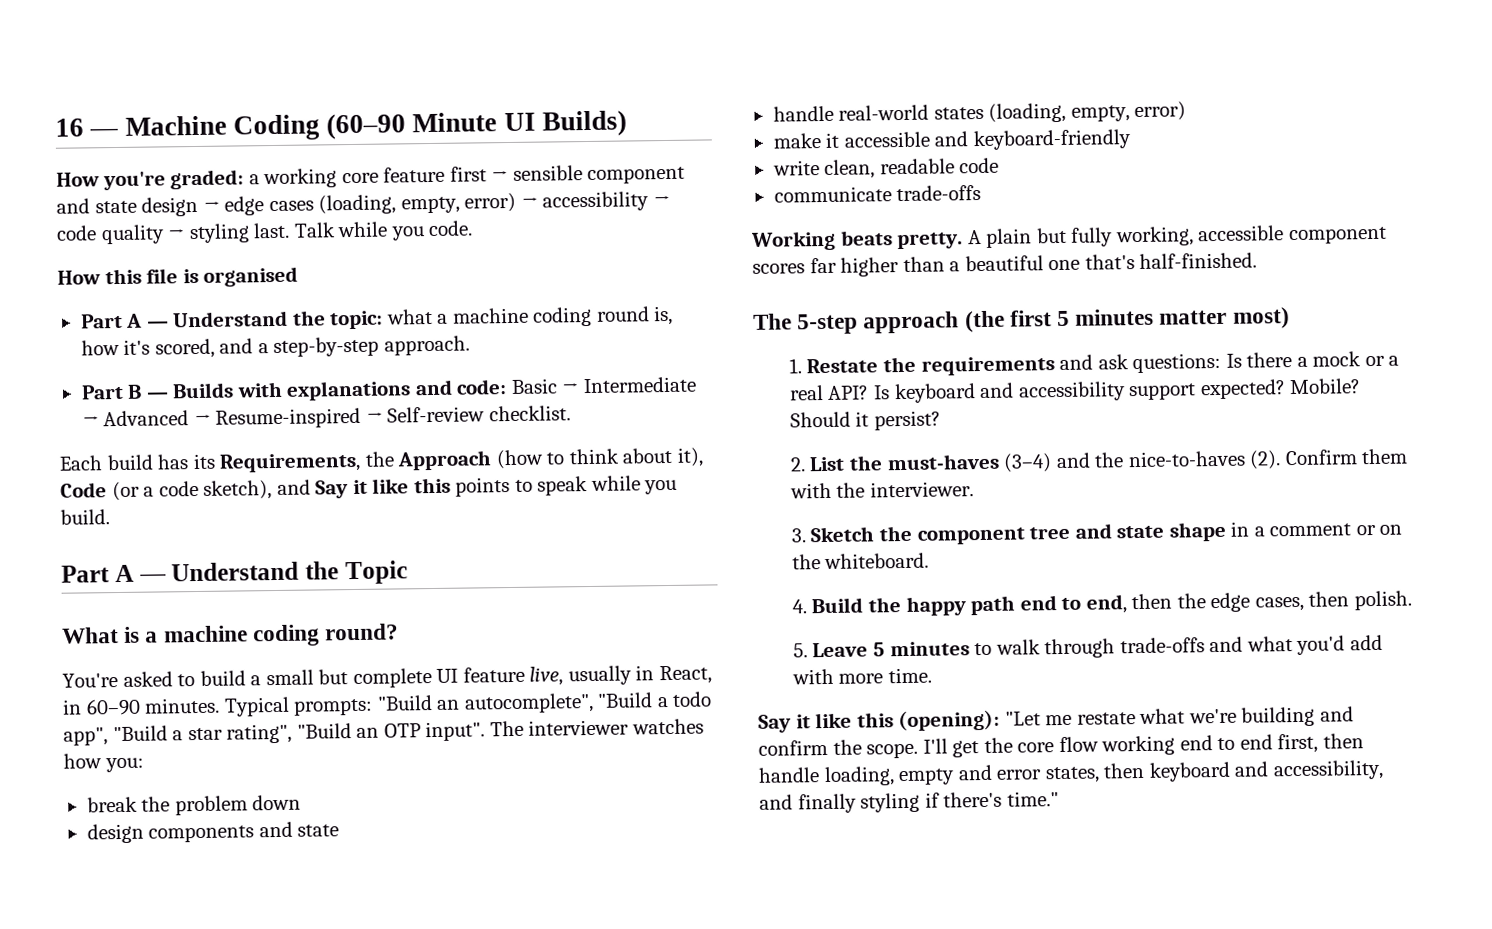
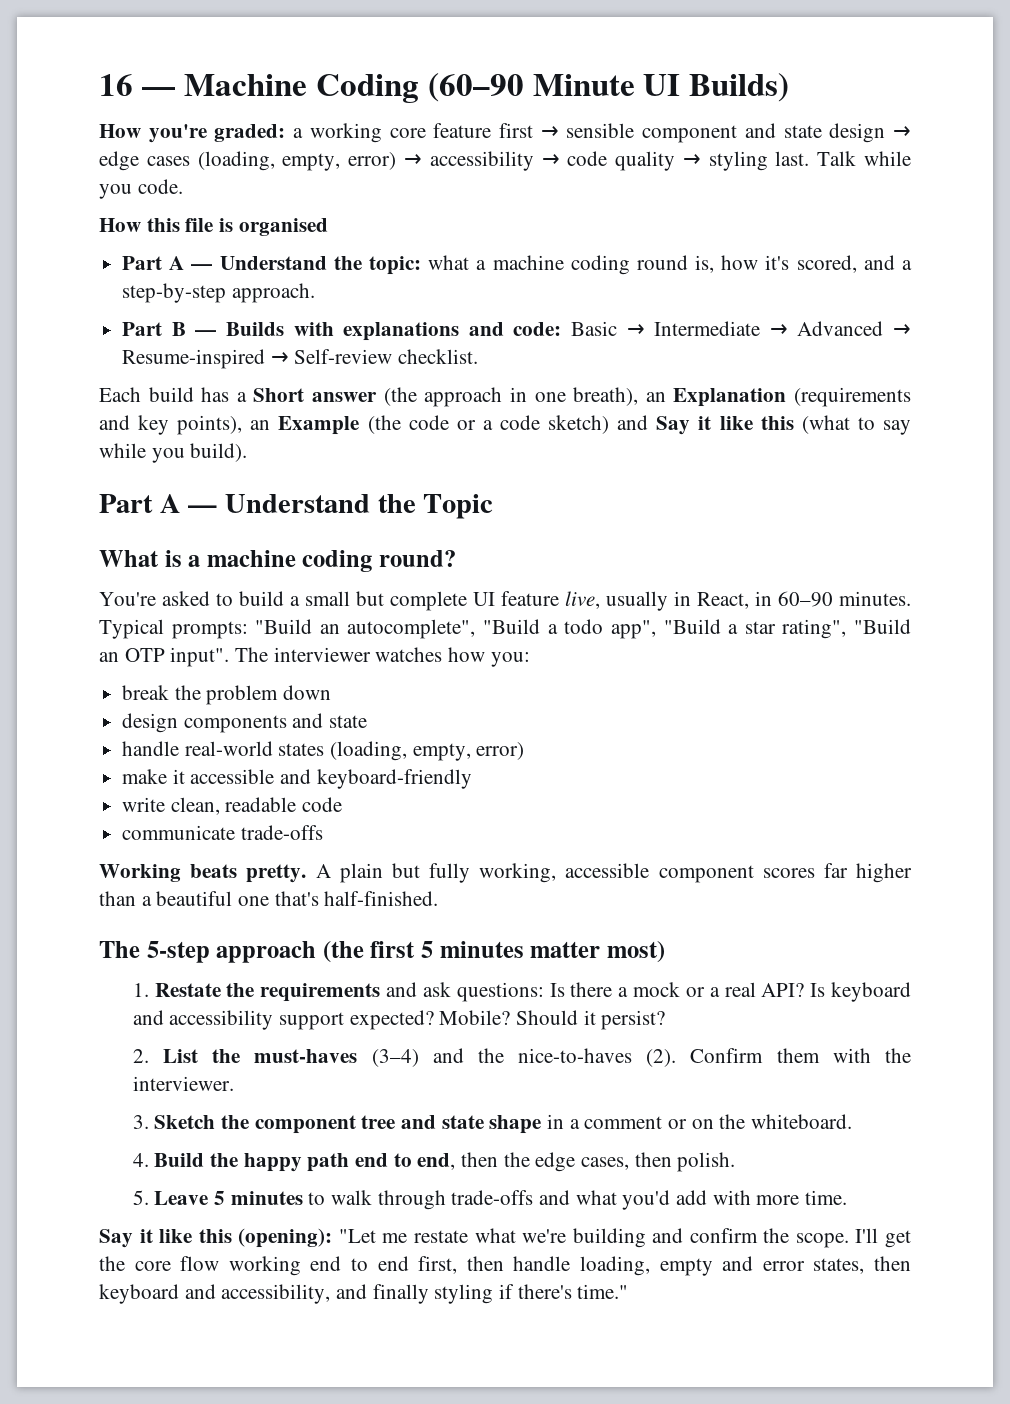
[192,447,704,473] [60,481,140,502] its Requirements, the Approach (how to think about it), Code (or -> [236,387,911,407] [99,415,476,435] a Short answer (the approach in one breath), an Explanation (requirements and key points), an Example (the code or
[203,480,273,500] sketch), -> [548,415,610,434] sketch)
[455,475,678,497] [60,509,110,525] points to speak while you build. -> [801,415,911,435] [99,443,248,463] (what to say while you build).

